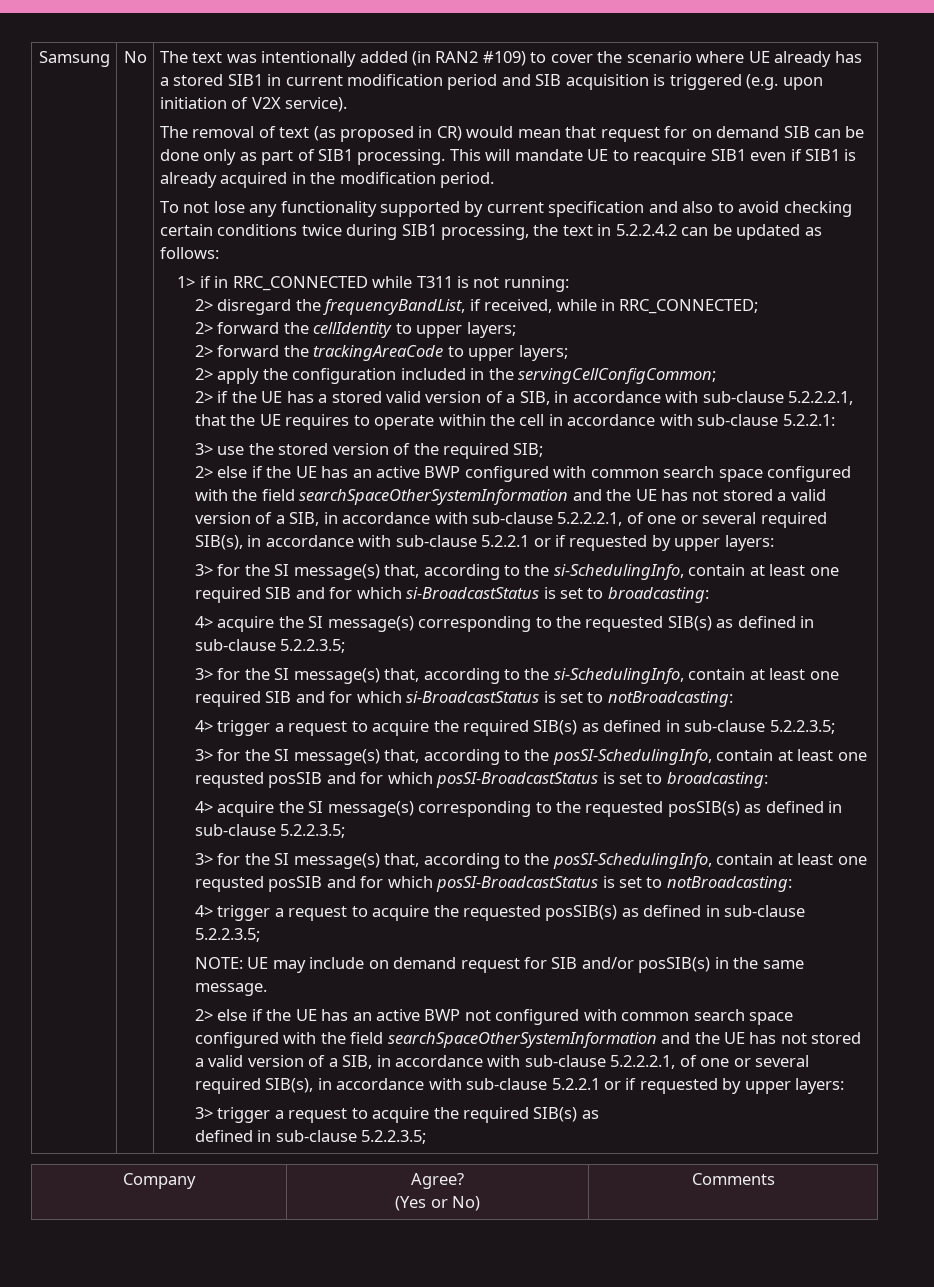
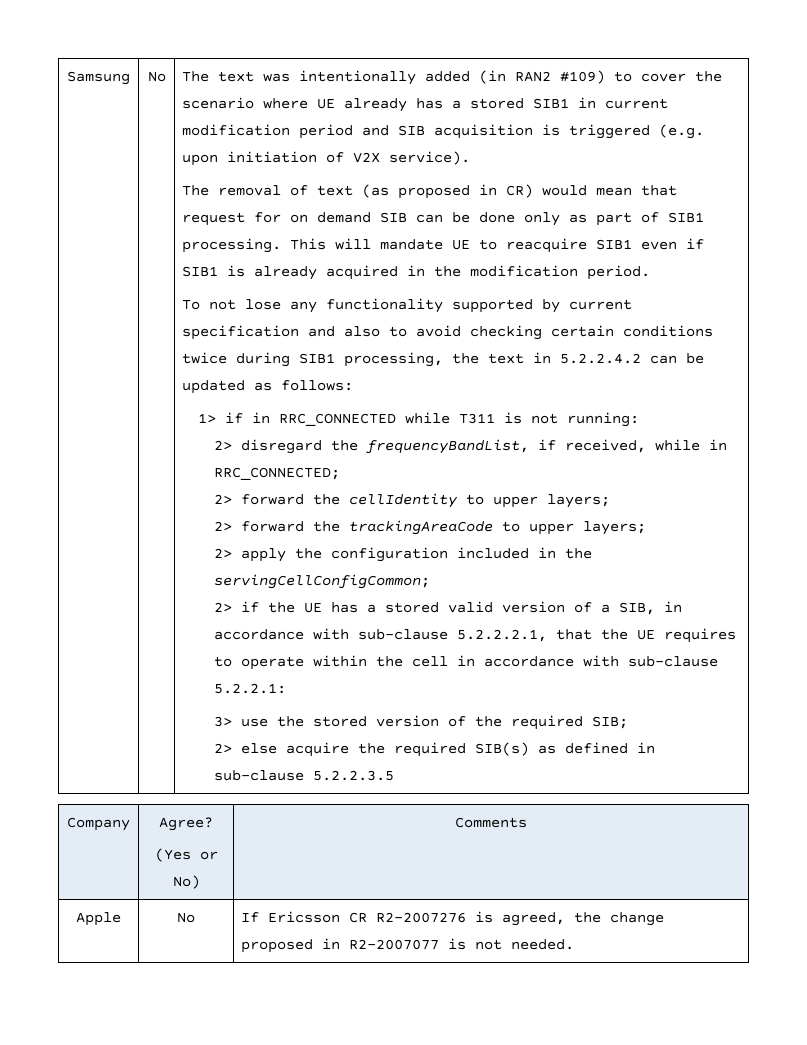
[251,466,852,482] [194,489,826,505] [194,512,827,528] [194,535,774,551] [194,564,839,580] [194,587,709,603] [194,616,815,632] [194,639,346,653] [194,668,839,684] [194,691,733,707] [194,720,368,736] if the UE has an active BWP configured with common search space configured with the field searchSpaceOtherSystemInformation and the UE has not stored a valid version of a SIB, in accordance with sub-clause 5.2.2.2.1, of one or several required SIB(s), in accordance with sub-clause 5.2.2.1 or if requested by upper layers: // 3> for the SI message(s) that, according to the si-SchedulingInfo, contain at least one required SIB and for which si-BroadcastStatus is set to broadcasting: // 4> acquire the SI message(s) corresponding to the requested SIB(s) as defined in sub-clause 5.2.2.3.5; // 3> for the SI message(s) that, according to the si-SchedulingInfo, contain at least one required SIB and for which si-BroadcastStatus is set to notBroadcasting: // 4> trigger a request to -> (277, 748) none
[769,720,835,734] [194,749,867,765] [194,772,768,788] [194,801,843,817] [194,824,346,838] [194,853,867,869] [194,876,792,892] [194,905,806,921] [194,928,260,942] [194,957,804,973] [194,983,267,996] [194,1009,794,1025] [194,1032,862,1048] [194,1055,810,1069] [194,1078,845,1094] [194,1107,599,1123] [194,1130,427,1144] 5.2.2.3.5; // 3> for the SI message(s) that, according to the posSI-SchedulingInfo, contain at least one requsted posSIB and for which posSI-BroadcastStatus is set to broadcasting: // 4> acquire the SI message(s) corresponding to the requested posSIB(s) as defined in sub-clause 5.2.2.3.5; // 3> for the SI message(s) that, according to the posSI-SchedulingInfo, contain at least one requsted posSIB and for which posSI-BroadcastStatus is set to notBroadcasting: // 4> trigger a request to acquire the requested posSIB(s) as defined in sub-clause 5.2.2.3.5; // NOTE: UE may include on demand request for SIB and/or posSIB(s) in the same message. // 2> else if the UE has an active BWP not configured with common search space configured with the field searchSpaceOtherSystemInformation and the UE has not stored a valid version of a SIB, in accordance with sub-clause 5.2.2.2.1, of one or several required SIB(s), in accordance with sub-clause 5.2.2.1 or if requested by upper layers: // 3> trigger a request to acquire the required SIB(s) as // defined in sub-clause 5.2.2.3.5; -> [312,770,394,781] 5.2.2.3.5
(775, 1179) none -> [76,912,121,926] [177,912,195,923] [241,911,665,926] [241,938,575,953] // Apple | No | If Ericsson CR R2-2007276 is agreed, the change proposed in R2-2007077 is not needed.

